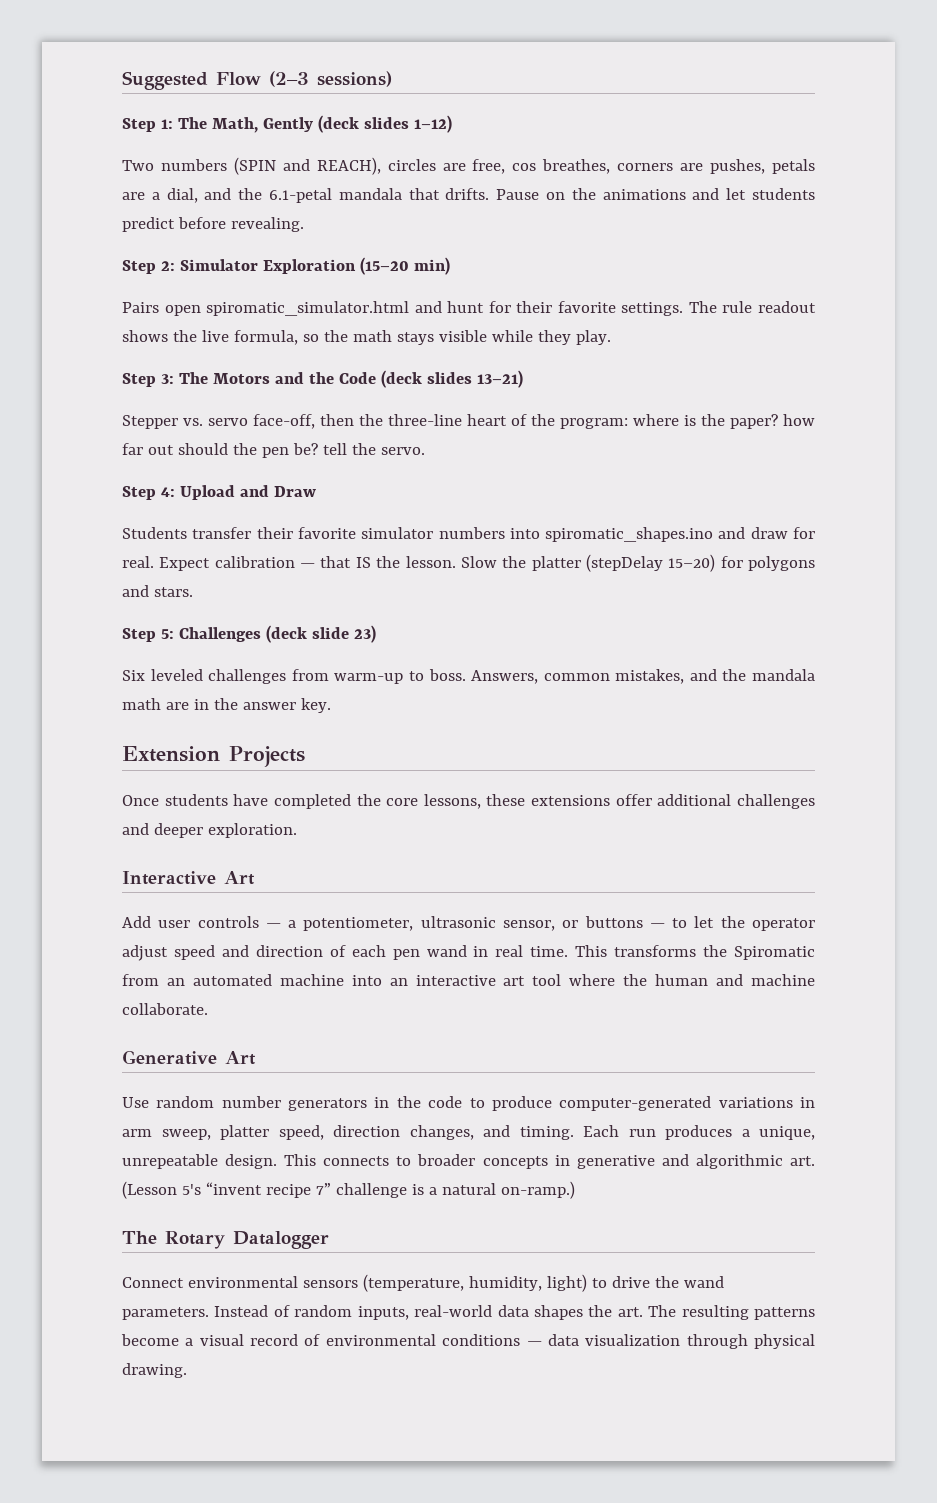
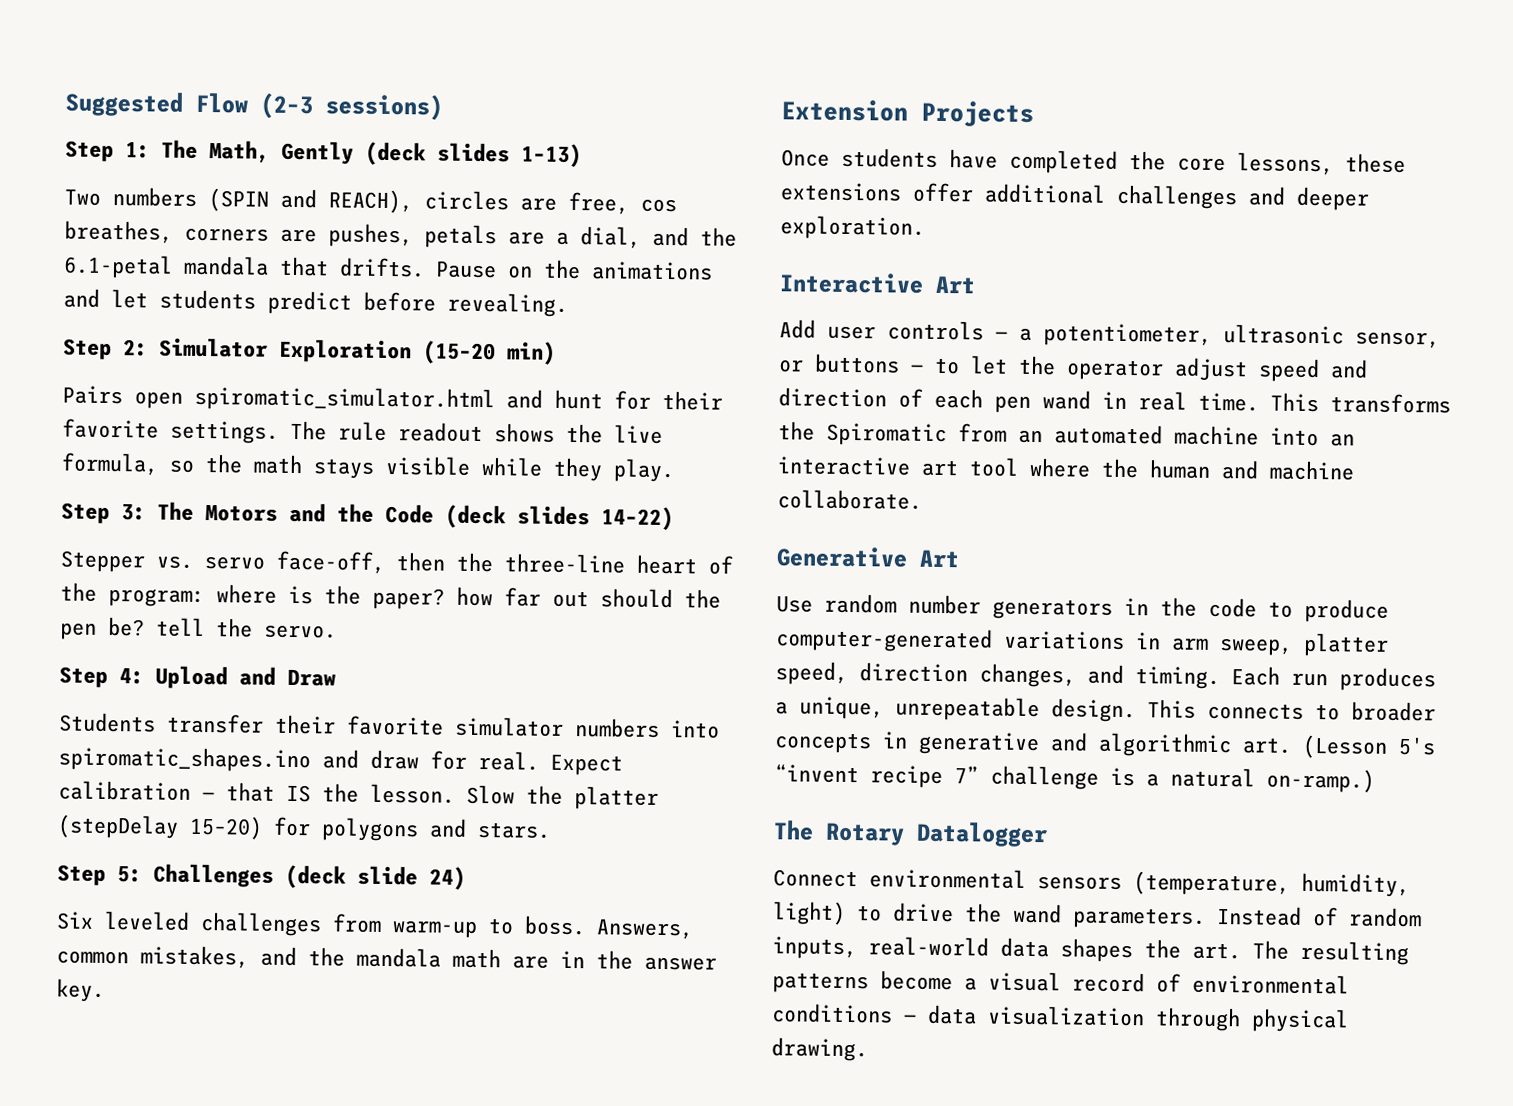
[413,115,452,133] 1–12) -> [521,143,582,168] 1–13)
[476,370,523,388] 13–21) -> [601,506,674,531] 14–22)
[353,625,376,643] 23) -> [429,866,466,890] 24)

